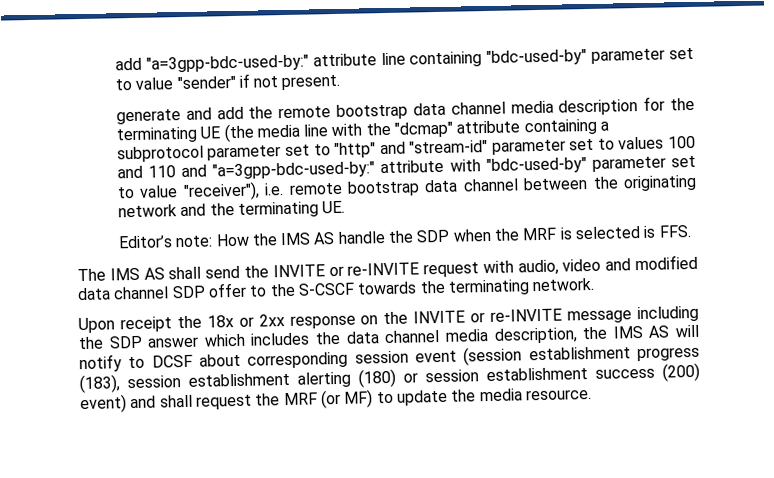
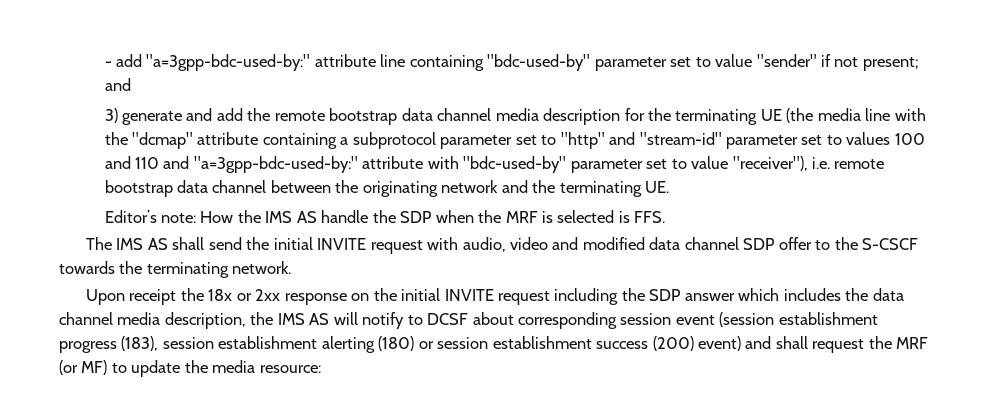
(114, 64) none -> [104,61,112,67] -
[281,74,342,91] present. // -> [862,57,919,71] [104,78,131,91] [104,108,118,123] present; and // 3)
[272,262,420,278] INVITE or re-INVITE -> [273,237,367,250] initial INVITE
[413,308,633,324] INVITE or re-INVITE message -> [401,288,550,305] initial INVITE request
[525,389,592,401] resource. -> [259,365,321,373] resource:

